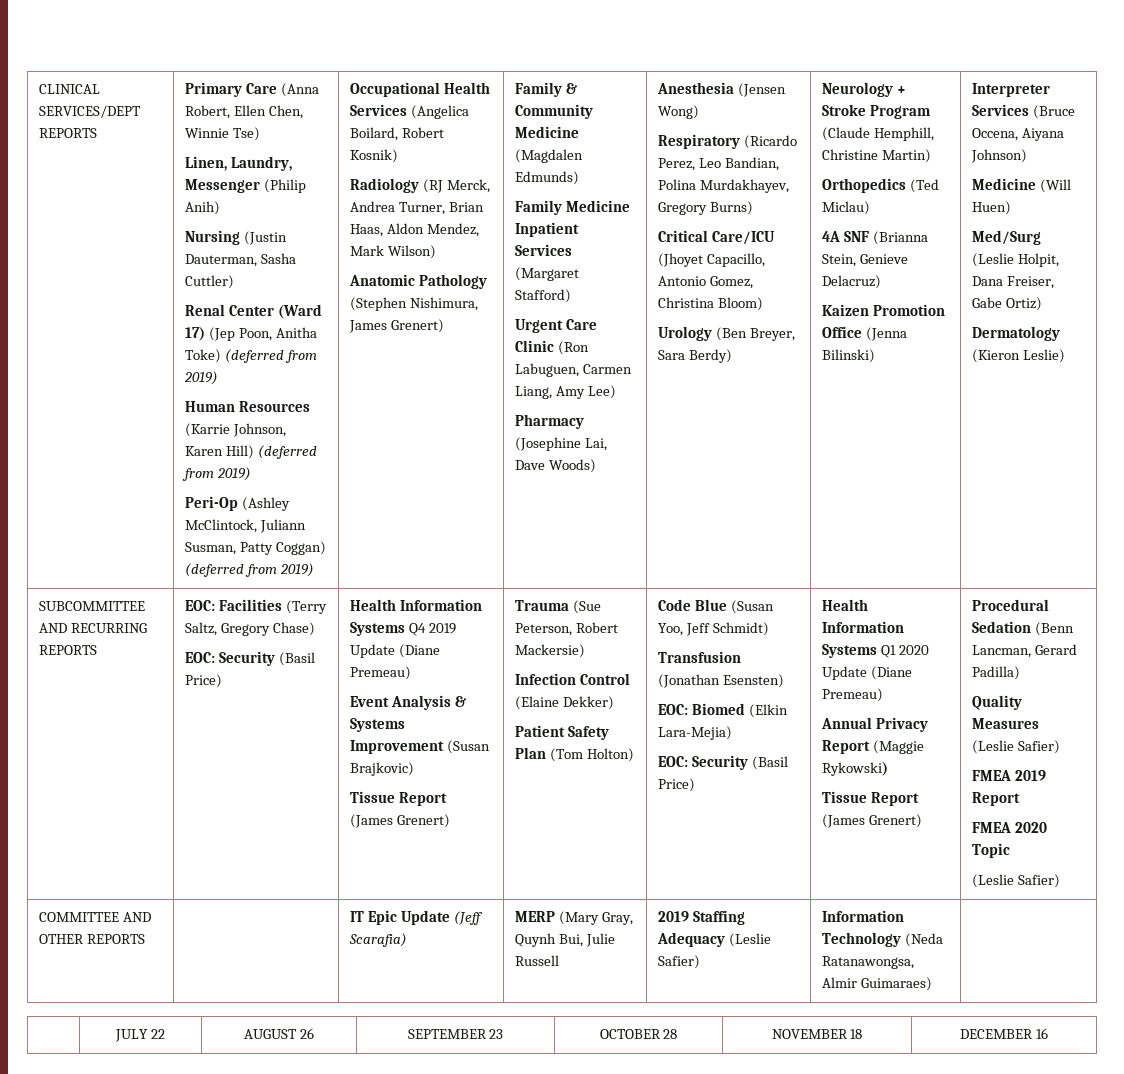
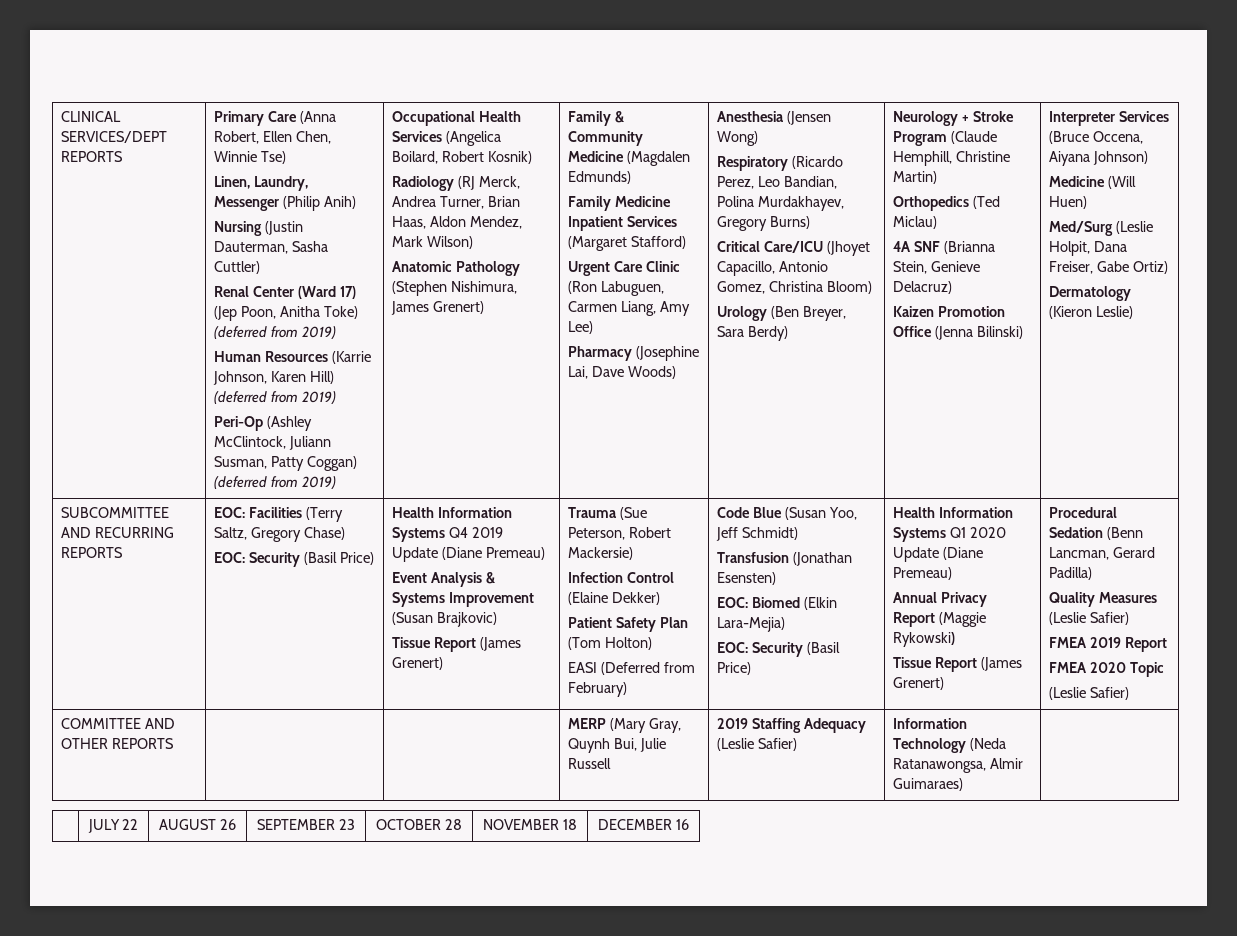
(635, 755) none -> [568,662,696,675] [568,682,628,697] // EASI (Deferred from February)
[350,910,484,925] [349,933,408,947] IT Epic Update (Jeff Scarafia) -> (175, 743) none

